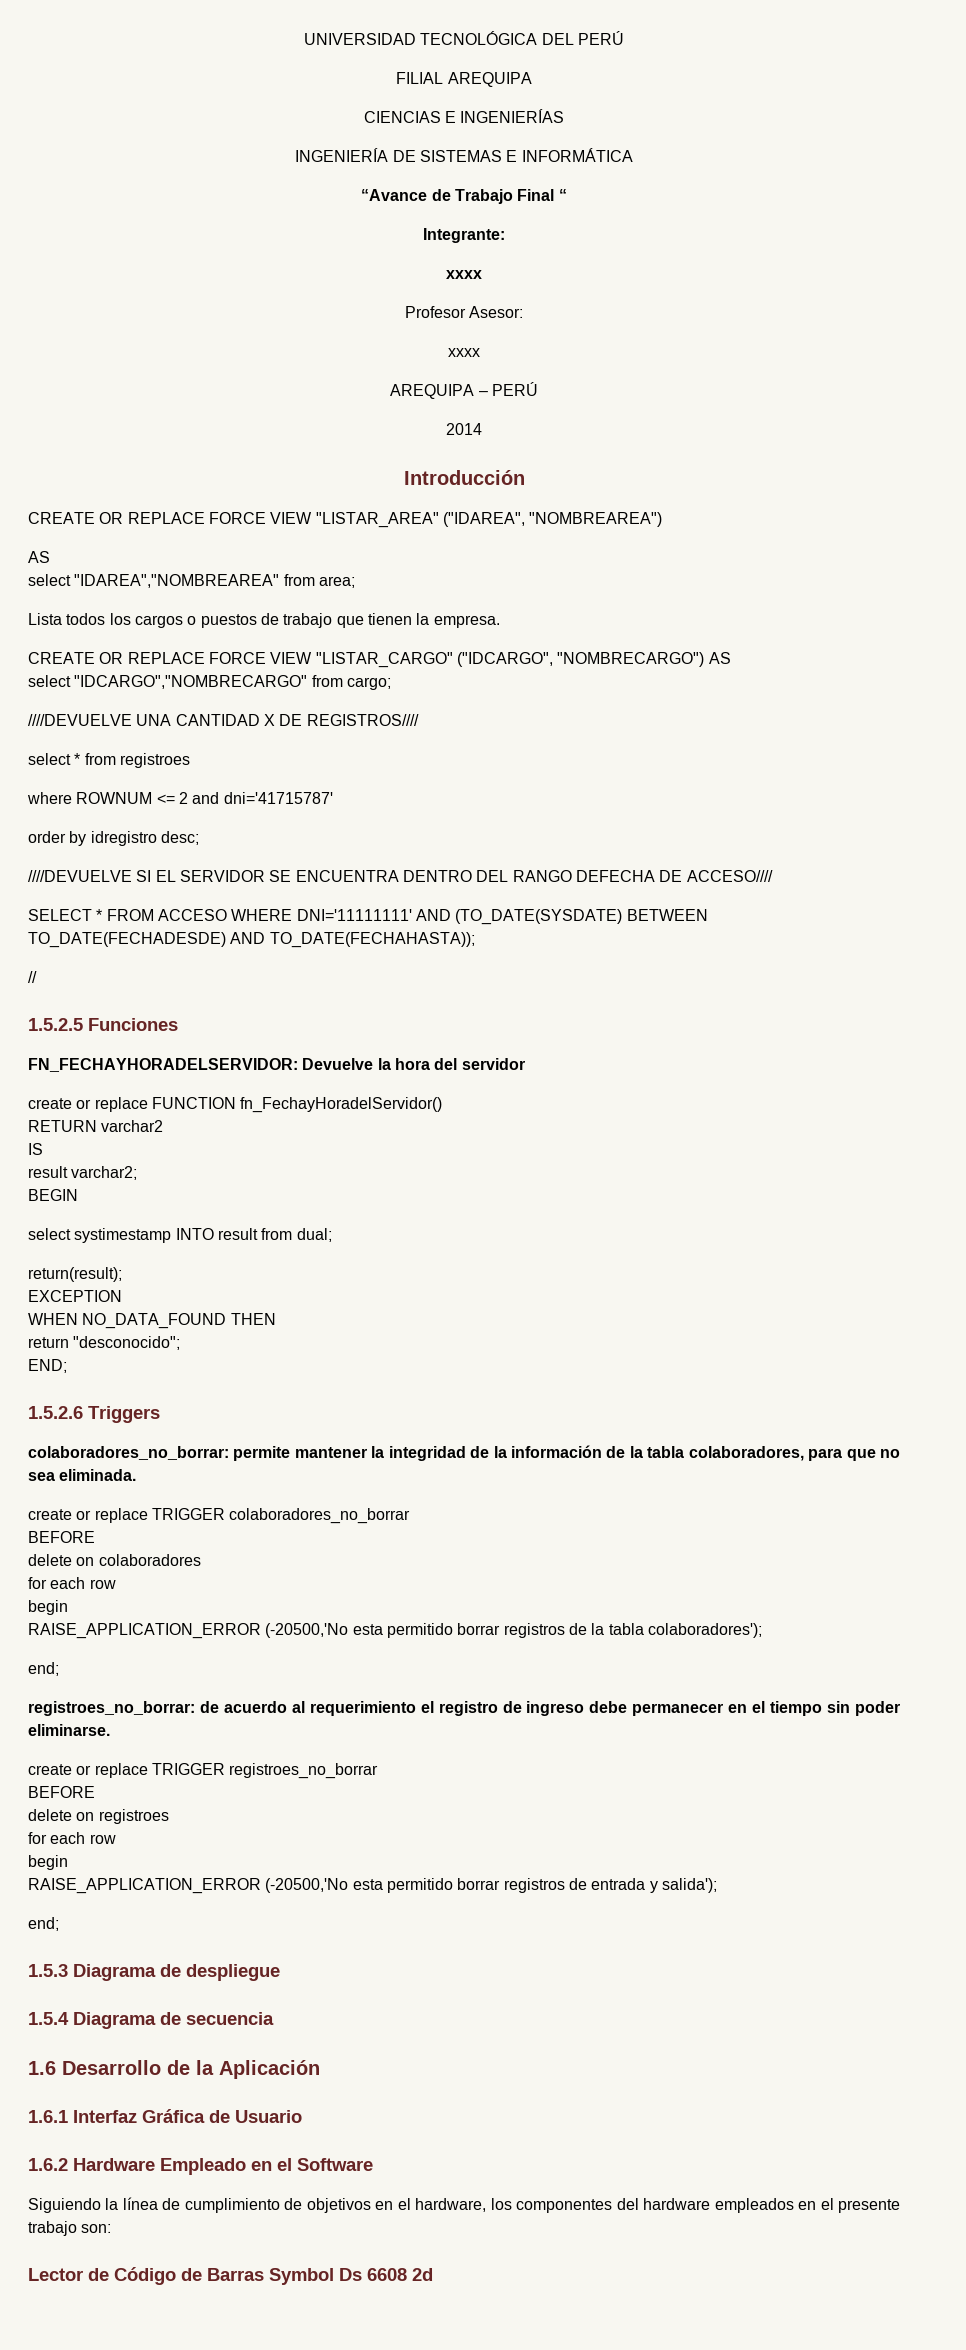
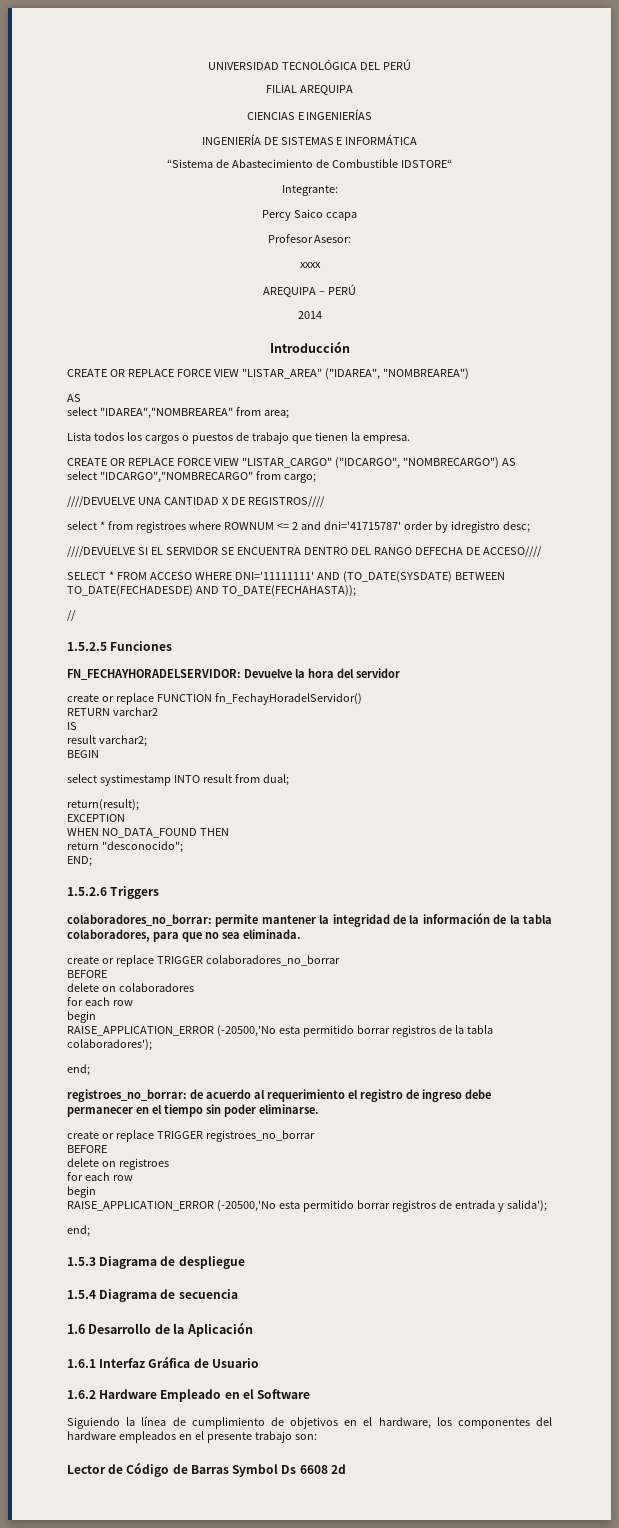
[361,189,567,204] [423,228,505,243] [446,270,482,279] “Avance de Trabajo Final “ // Integrante: // xxxx -> [167,159,452,168] [281,185,338,196] [262,209,357,221] “Sistema de Abastecimiento de Combustible IDSTORE“ // Integrante: // Percy Saico ccapa
(190, 760) // -> (186, 527) none
(333, 798) // -> (401, 525) none

